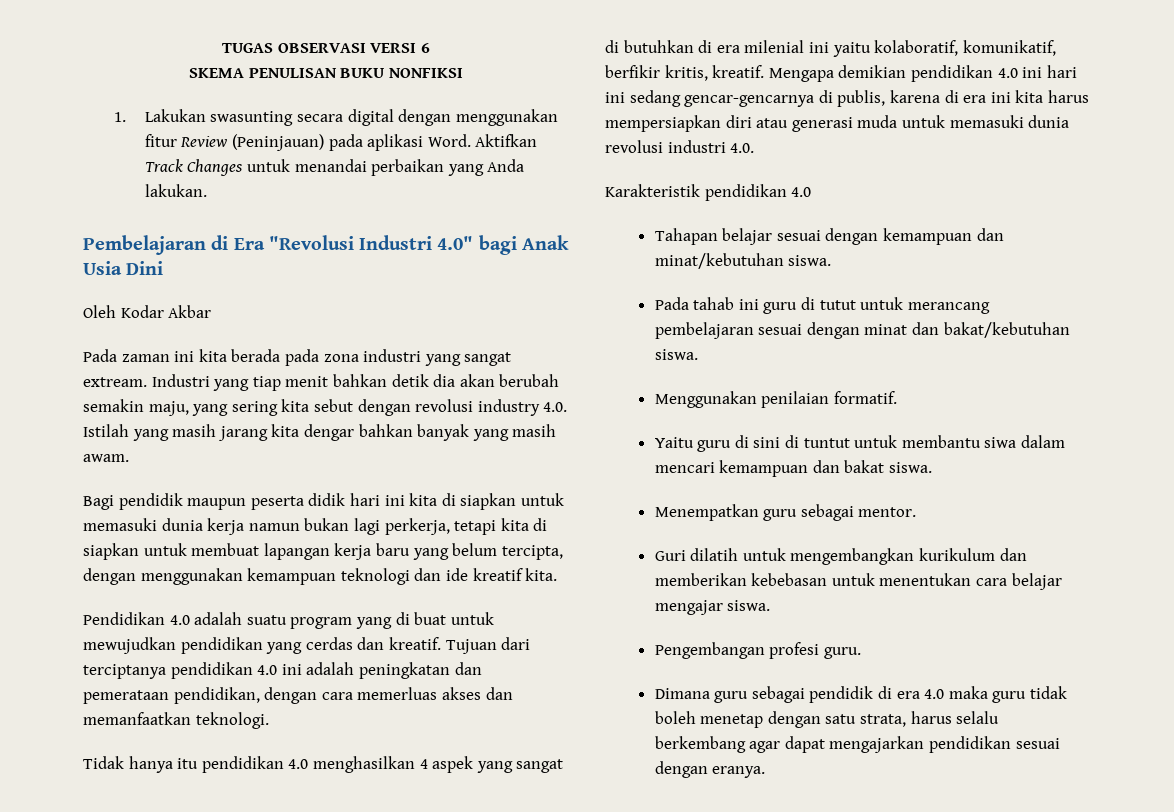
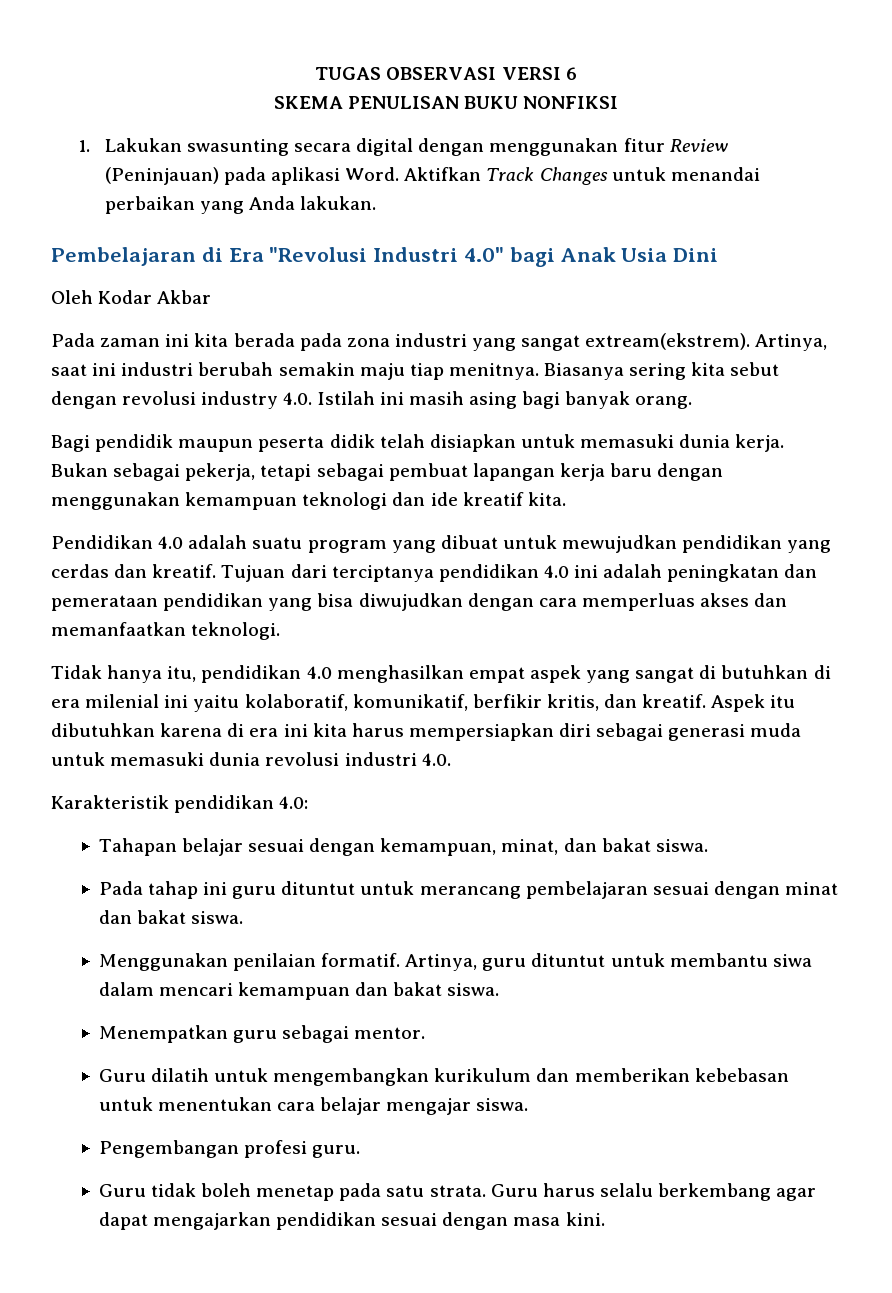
[83,374,560,391] [83,399,229,416] extream. Industri yang tiap menit bahkan detik dia akan berubah semakin maju, yang -> [585,333,828,351] [51,362,625,380] extream(ekstrem). Artinya, saat ini industri berubah semakin maju tiap menitnya. Biasanya
[132,424,557,441] [83,454,129,462] yang masih jarang kita dengar bahkan banyak yang masih awam. -> [379,391,693,409] ini masih asing bagi banyak orang.
[349,493,564,510] [83,518,548,535] [83,543,563,560] hari ini kita di siapkan untuk memasuki dunia kerja namun bukan lagi perkerja, tetapi kita di siapkan untuk membuat lapangan kerja baru yang belum tercipta, -> [379,434,785,452] [51,463,653,481] telah disiapkan untuk memasuki dunia kerja. Bukan sebagai pekerja, tetapi sebagai pembuat lapangan kerja baru
[395,612,447,625] di buat -> [440,535,498,549] dibuat
[173,687,260,704] pendidikan, -> [163,593,463,611] pendidikan yang bisa diwujudkan
[357,687,438,700] memerluas -> [581,593,695,611] memperluas
[177,758,199,769] itu -> [167,666,197,682] itu,
[419,759,428,769] 4 -> [468,667,525,683] empat
[712,65,1077,82] [605,90,886,107] kreatif. Mengapa demikian pendidikan 4.0 ini hari ini sedang gencar-gencarnya di publis, -> [604,694,796,712] [51,723,155,737] dan kreatif. Aspek itu dibutuhkan
[756,118,789,128] atau -> [596,723,664,741] sebagai
[791,187,812,197] 4.0 -> [279,796,309,809] 4.0:
[883,228,1004,245] [654,253,784,269] kemampuan dan minat/kebutuhan -> [380,838,651,856] kemampuan, minat, dan bakat
[693,297,735,310] tahab -> [147,881,198,899] tahap
[801,297,856,310] di tutut -> [281,881,356,895] dituntut
[943,322,1070,338] bakat/kebutuhan -> [136,910,186,924] bakat
[654,435,850,452] // Yaitu guru di sini di tuntut -> [405,953,606,971] Artinya, guru dituntut
[654,550,686,561] Guri -> [98,1069,146,1082] Guru
[654,686,1067,703] [654,711,907,728] Dimana guru sebagai pendidik di era 4.0 maka guru tidak boleh menetap dengan satu strata, -> [98,1183,538,1201] Guru tidak boleh menetap pada satu strata. Guru
[712,766,766,778] eranya. -> [513,1212,605,1226] masa kini.

